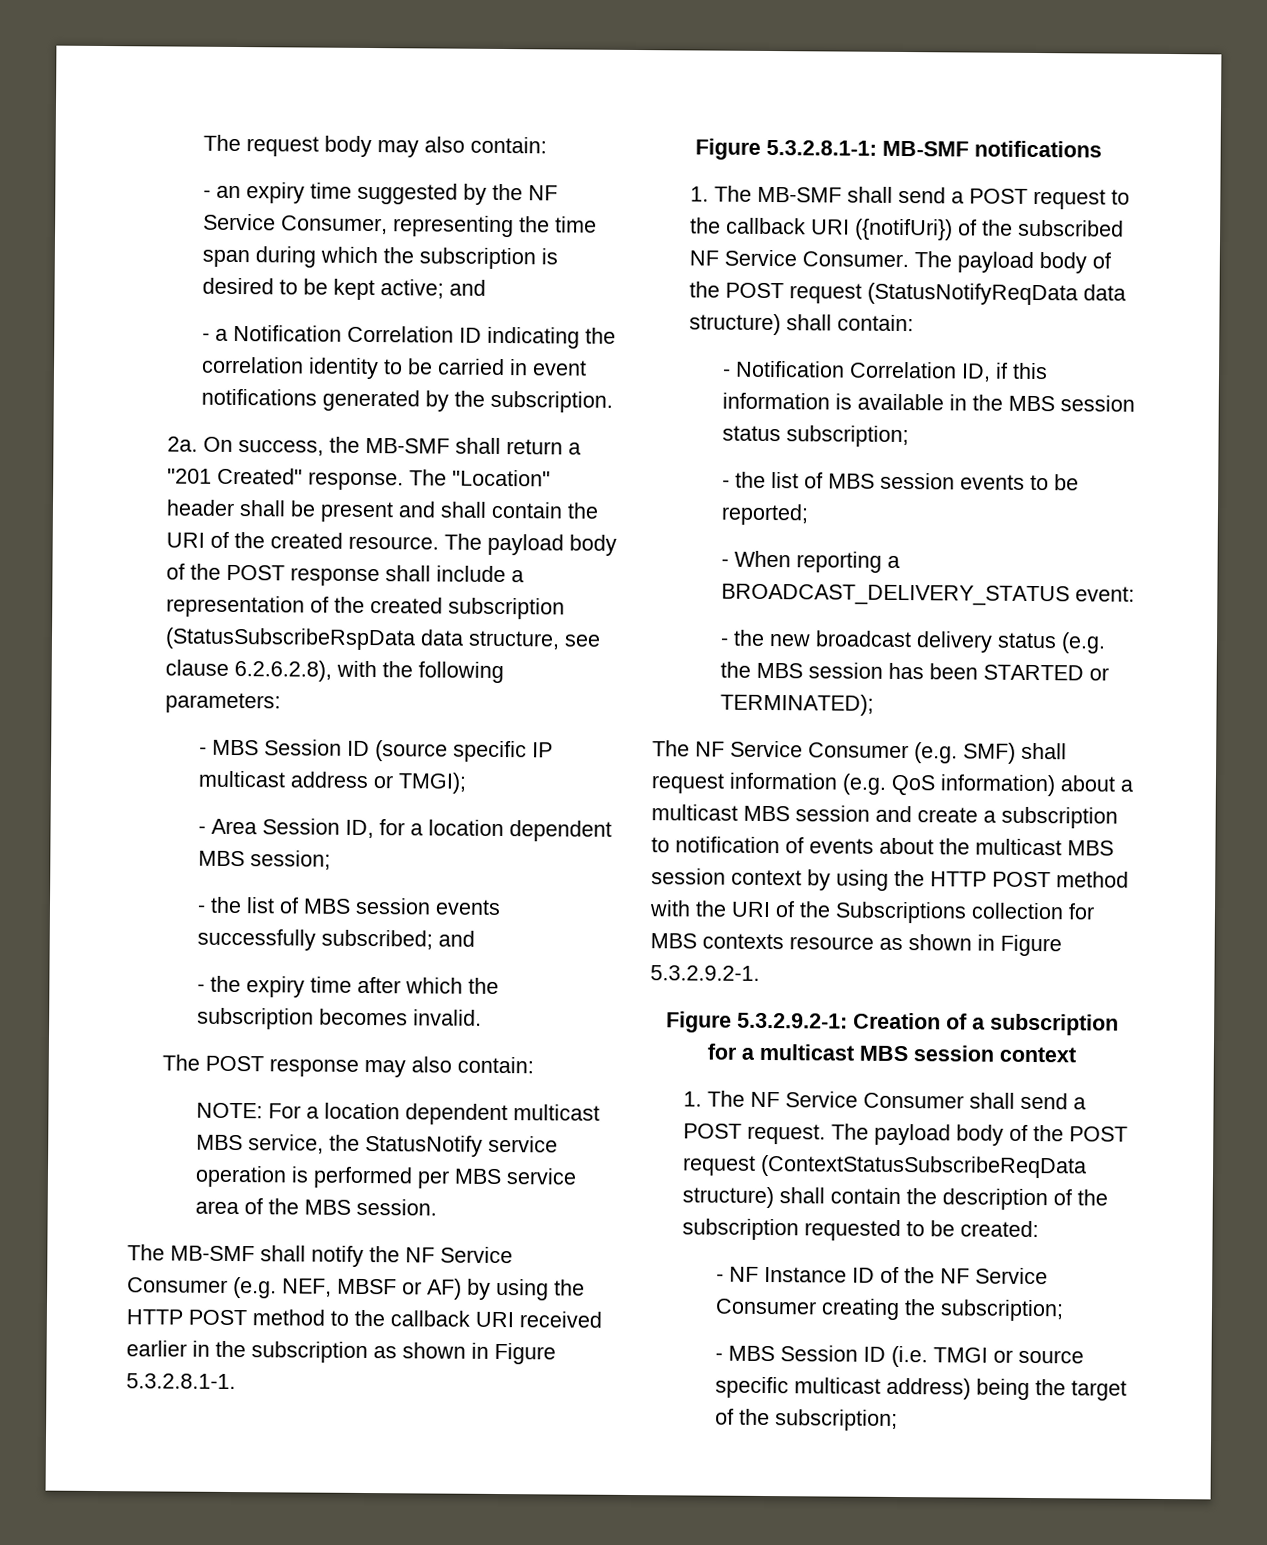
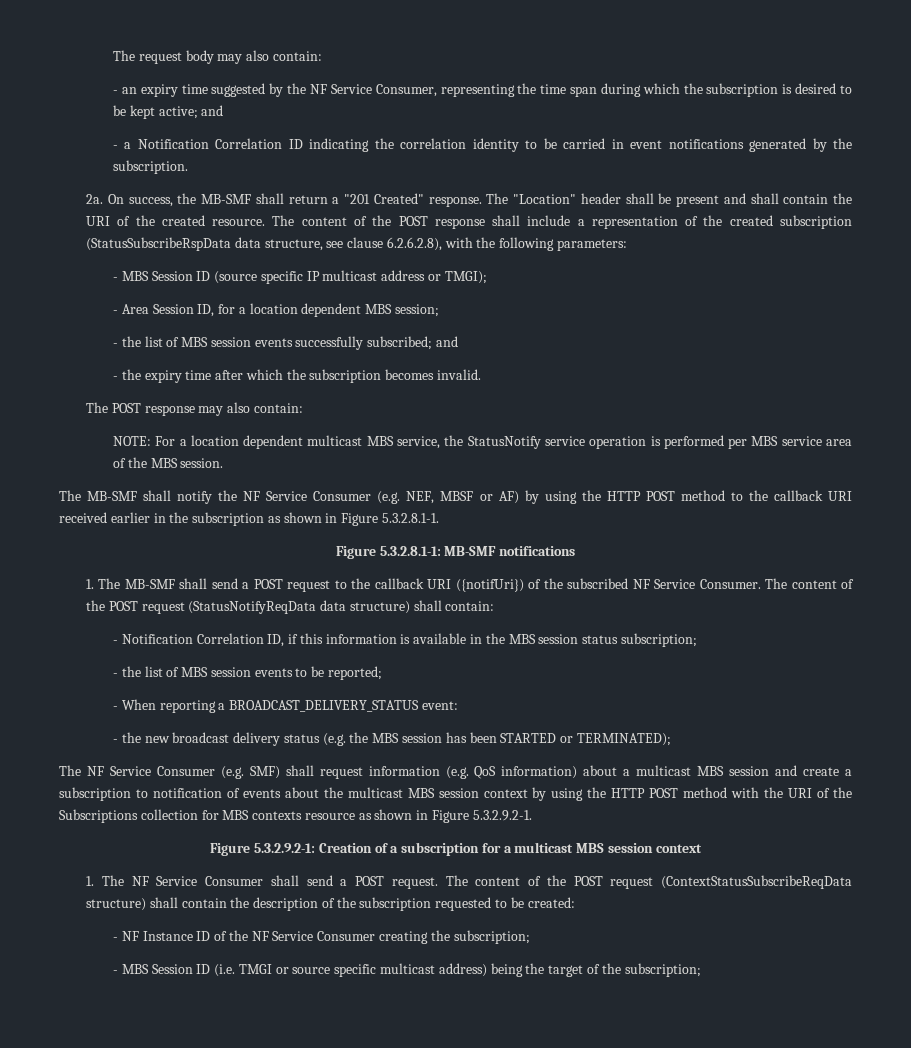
[486,533,617,556] payload body -> [301,217,347,226] content
[956,251,1087,274] payload body -> [791,580,837,589] content
[873,1123,1004,1146] payload body -> [475,877,521,886] content

